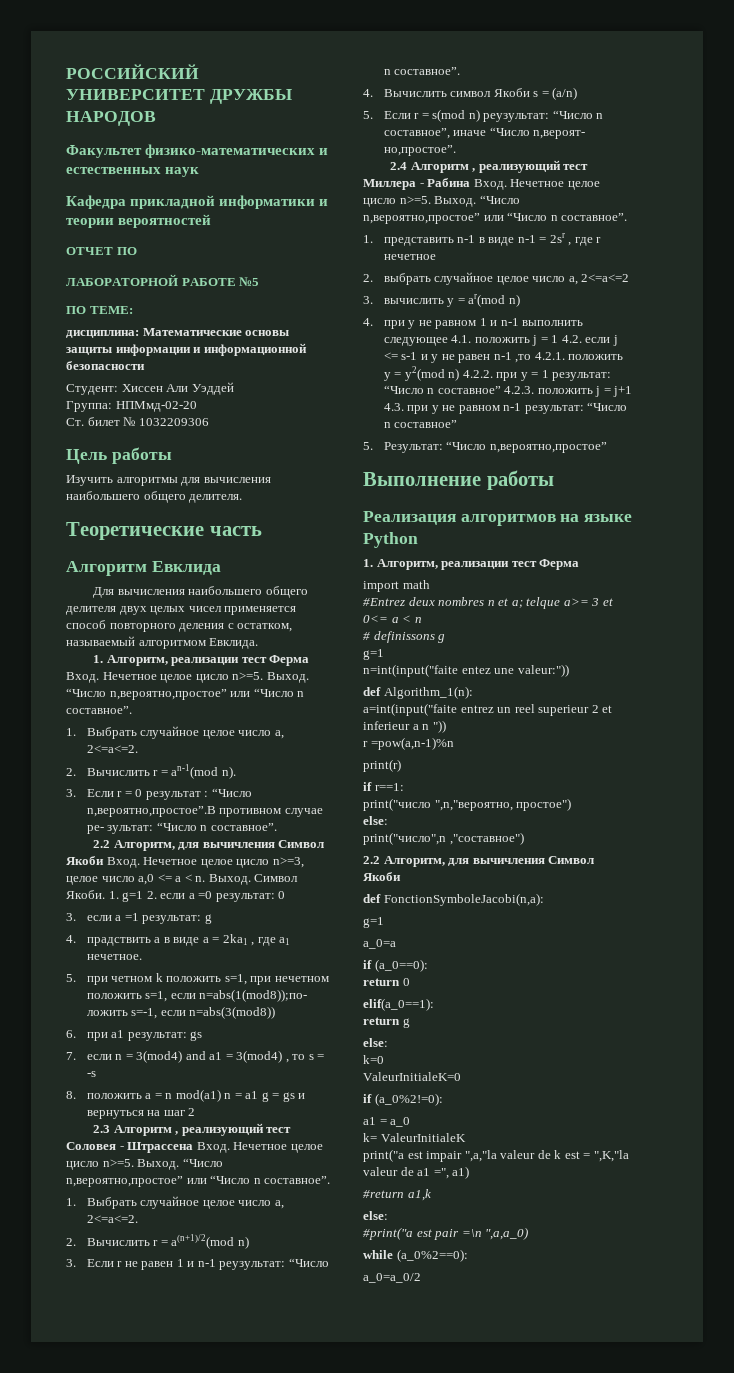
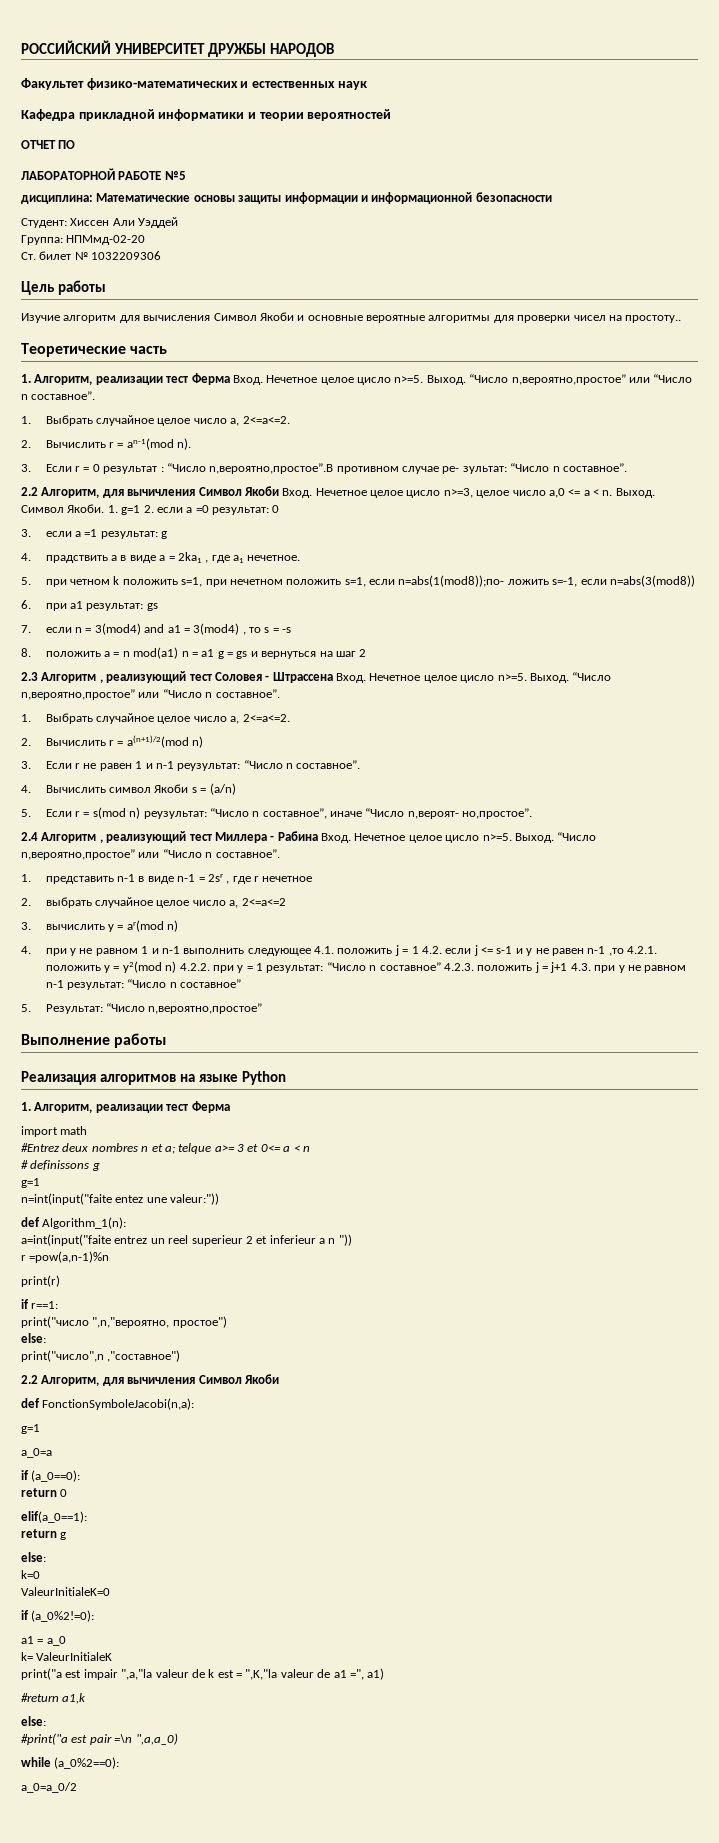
[66,306,133,314] // ПО ТЕМЕ: -> (186, 175) none
[66,475,271,486] [66,491,243,503] [66,522,262,540] [66,561,221,576] [93,586,308,598] [66,606,297,615] [66,620,293,632] [66,636,259,649] Изучить алгоритмы для вычисления наибольшего общего делителя. // Теоретические часть // Алгоритм Евклида // Для вычисления наибольшего общего делителя двух целых чисел применяется способ повторного деления с остатком, называемый алгоритмом Евклида. -> [21,312,682,323] [21,343,168,357] Изучиe алгоритм для вычисления Символ Якоби и основные вероятные алгоритмы для проверки чисел на простоту.. // Теоретические часть

